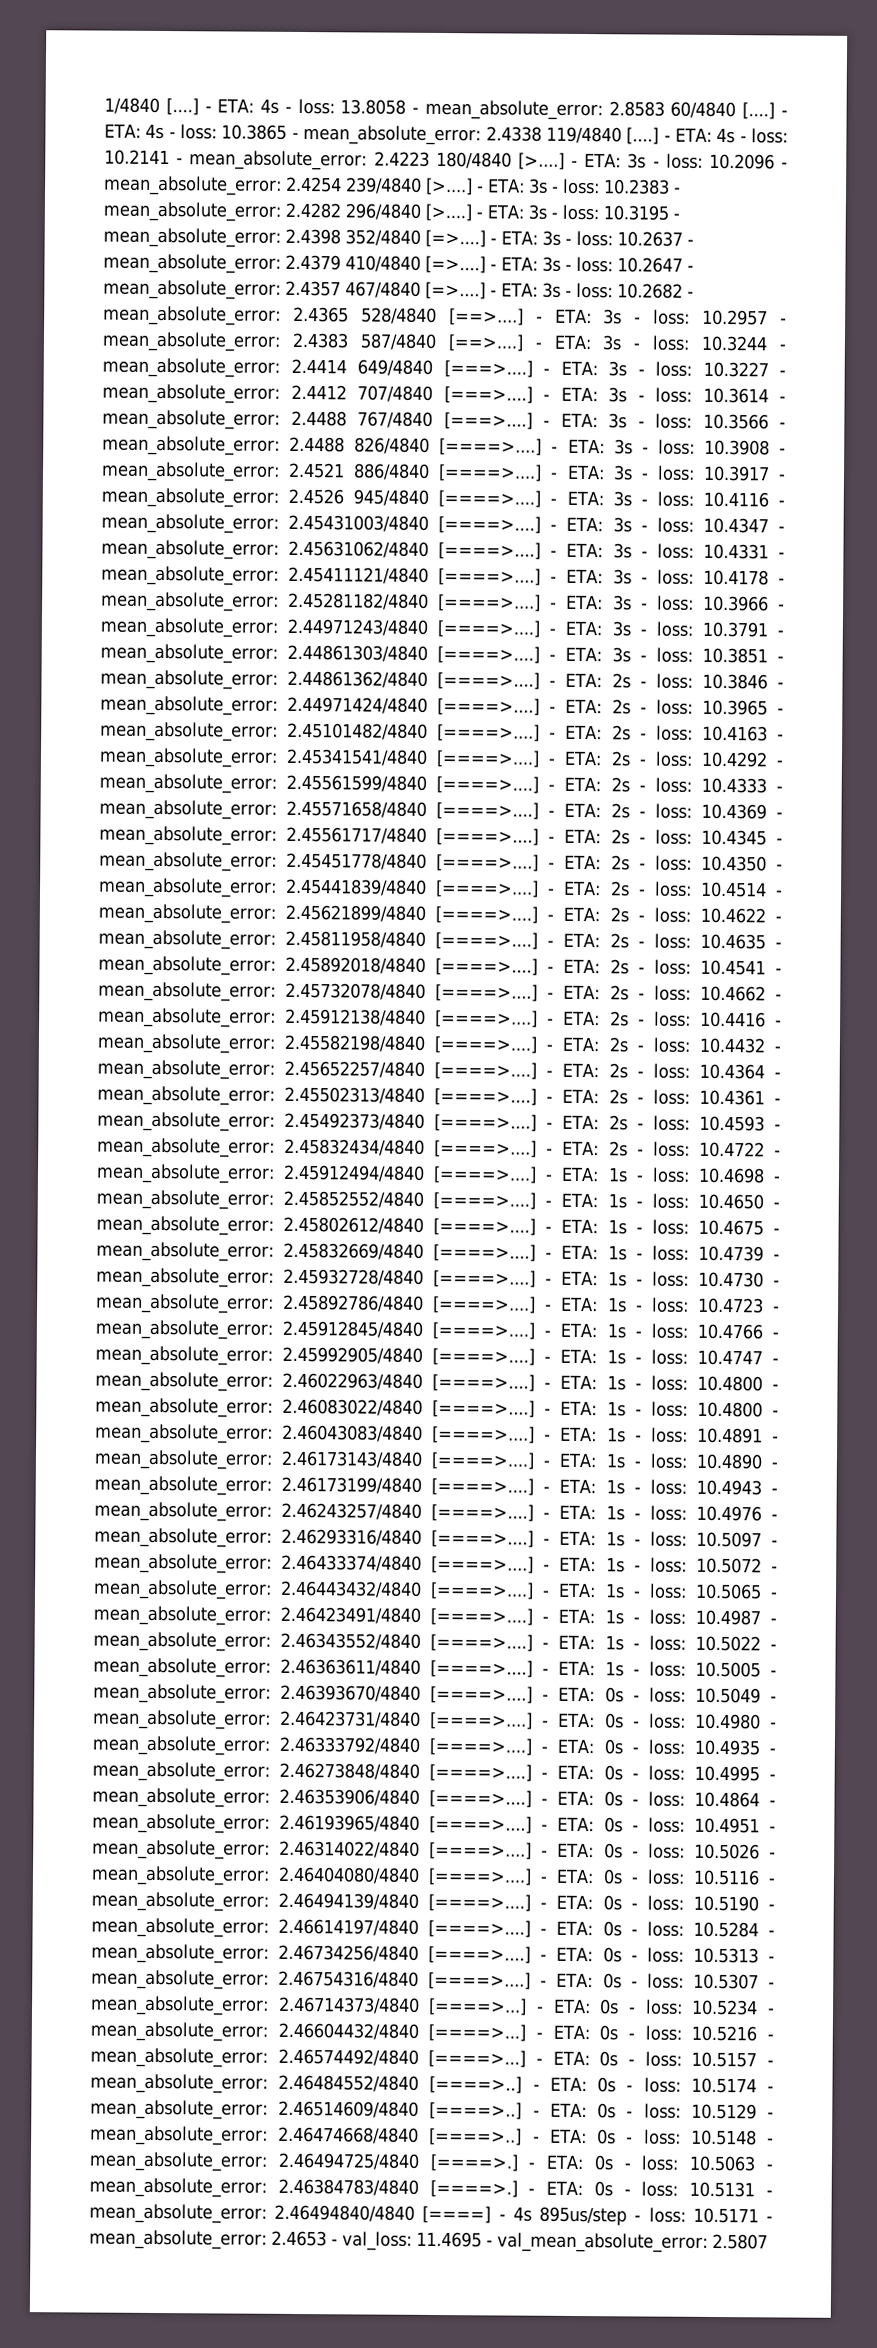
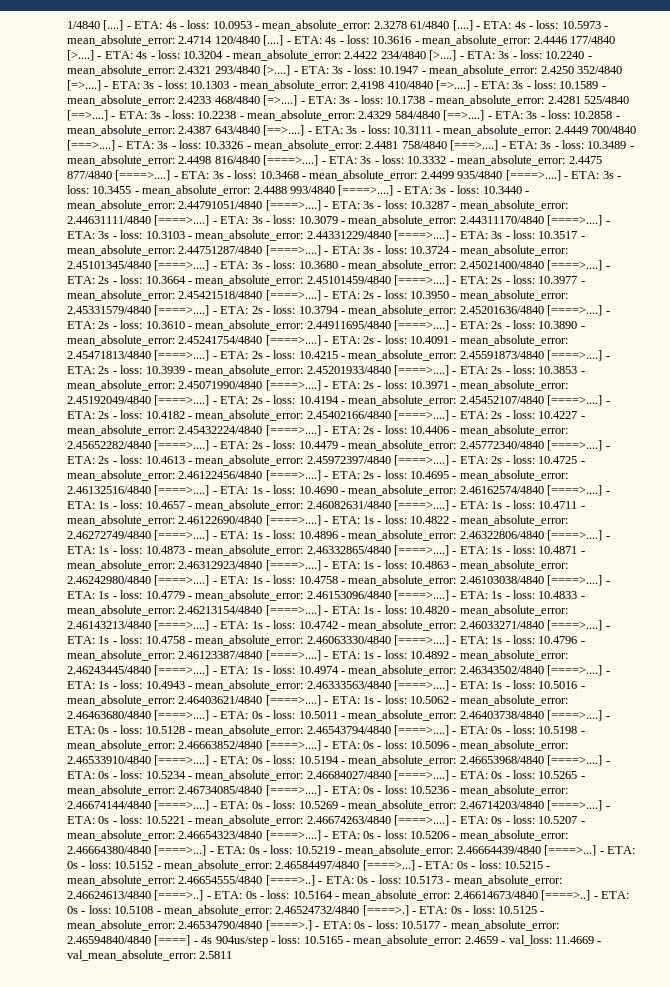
[340,99,789,121] [104,123,788,146] [104,149,788,171] [103,175,681,196] [103,201,680,222] [103,227,341,248] 13.8058 - mean_absolute_error: 2.8583 60/4840 [....] - ETA: 4s - loss: 10.3865 - mean_absolute_error: 2.4338 119/4840 [....] - ETA: 4s - loss: 10.2141 - mean_absolute_error: 2.4223 180/4840 [>....] - ETA: 3s - loss: 10.2096 - mean_absolute_error: 2.4254 239/4840 [>....] - ETA: 3s - loss: 10.2383 - mean_absolute_error: 2.4282 296/4840 [>....] - ETA: 3s - loss: 10.3195 - mean_absolute_error: 2.4398 -> [212,20,609,31] [67,35,615,46] [67,50,592,61] [67,65,574,76] 10.0953 - mean_absolute_error: 2.3278 61/4840 [....] - ETA: 4s - loss: 10.5973 - mean_absolute_error: 2.4714 120/4840 [....] - ETA: 4s - loss: 10.3616 - mean_absolute_error: 2.4446 177/4840 [>....] - ETA: 4s - loss: 10.3204 - mean_absolute_error: 2.4422 234/4840 [>....] - ETA: 3s - loss: 10.2240 - mean_absolute_error: 2.4321 293/4840 [>....] - ETA: 3s - loss: 10.1947 - mean_absolute_error: 2.4250
[616,231,694,247] [103,253,341,274] 10.2637 - mean_absolute_error: 2.4379 -> [190,80,385,91] 10.1303 - mean_absolute_error: 2.4198
[616,257,694,273] [103,279,694,300] [103,305,787,326] [102,331,786,352] [102,357,786,378] [102,383,786,404] [102,409,786,430] [102,435,786,456] [101,461,786,482] [101,487,785,508] [101,513,785,534] [101,539,785,560] [101,565,785,586] [101,591,785,612] [100,617,784,638] [100,643,784,664] [100,669,784,690] [100,695,784,716] [100,721,784,742] [99,747,783,768] [99,773,783,794] [99,799,783,820] [99,825,783,846] [99,851,783,872] [98,877,783,898] [98,903,782,924] [98,929,782,950] [98,955,782,976] [98,981,782,1002] [98,1007,782,1028] [97,1033,781,1054] [97,1059,781,1080] [97,1085,781,1106] [97,1111,781,1132] [97,1137,781,1158] [96,1163,780,1184] [96,1189,780,1210] [96,1215,780,1236] [96,1241,780,1262] [96,1267,780,1288] [95,1293,780,1314] [95,1319,779,1340] [95,1345,779,1366] [95,1371,779,1392] [95,1397,779,1418] [95,1423,779,1444] [94,1449,778,1470] [94,1475,423,1496] 10.2647 - mean_absolute_error: 2.4357 467/4840 [=>....] - ETA: 3s - loss: 10.2682 - mean_absolute_error: 2.4365 528/4840 [==>....] - ETA: 3s - loss: 10.2957 - mean_absolute_error: 2.4383 587/4840 [==>....] - ETA: 3s - loss: 10.3244 - mean_absolute_error: 2.4414 649/4840 [===>....] - ETA: 3s - loss: 10.3227 - mean_absolute_error: 2.4412 707/4840 [===>....] - ETA: 3s - loss: 10.3614 - mean_absolute_error: 2.4488 767/4840 [===>....] - ETA: 3s - loss: 10.3566 - mean_absolute_error: 2.4488 826/4840 [====>....] - ETA: 3s - loss: 10.3908 - mean_absolute_error: 2.4521 886/4840 [====>....] - ETA: 3s - loss: 10.3917 - mean_absolute_error: 2.4526 945/4840 [====>....] - ETA: 3s - loss: 10.4116 - mean_absolute_error: 2.45431003/4840 [====>....] - ETA: 3s - loss: 10.4347 - mean_absolute_error: 2.45631062/4840 [====>....] - ETA: 3s - loss: 10.4331 - mean_absolute_error: 2.45411121/4840 [====>....] - ETA: 3s - loss: 10.4178 - mean_absolute_error: 2.45281182/4840 [====>....] - ETA: 3s - loss: 10.3966 - mean_absolute_error: 2.44971243/4840 [====>....] - ETA: 3s - loss: 10.3791 - mean_absolute_error: 2.44861303/4840 [====>....] - ETA: 3s - loss: 10.3851 - mean_absolute_error: 2.44861362/4840 [====>....] - ETA: 2s - loss: 10.3846 - mean_absolute_error: 2.44971424/4840 [====>....] - ETA: 2s - loss: 10.3965 - mean_absolute_error: 2.45101482/4840 [====>....] - ETA: 2s - loss: 10.4163 - mean_absolute_error: 2.45341541/4840 [====>....] - ETA: 2s - loss: 10.4292 - mean_absolute_error: 2.45561599/4840 [====>....] - ETA: 2s - loss: 10.4333 - mean_absolute_error: 2.45571658/4840 [====>....] - ETA: 2s - loss: 10.4369 - mean_absolute_error: 2.45561717/4840 [====>....] - ETA: 2s - loss: 10.4345 - mean_absolute_error: 2.45451778/4840 [====>....] - ETA: 2s - loss: 10.4350 - mean_absolute_error: 2.45441839/4840 [====>....] - ETA: 2s - loss: 10.4514 - mean_absolute_error: 2.45621899/4840 [====>....] - ETA: 2s - loss: 10.4622 - mean_absolute_error: 2.45811958/4840 [====>....] - ETA: 2s - loss: 10.4635 - mean_absolute_error: 2.45892018/4840 [====>....] - ETA: 2s - loss: 10.4541 - mean_absolute_error: 2.45732078/4840 [====>....] - ETA: 2s - loss: 10.4662 - mean_absolute_error: 2.45912138/4840 [====>....] - ETA: 2s - loss: 10.4416 - mean_absolute_error: 2.45582198/4840 [====>....] - ETA: 2s - loss: 10.4432 - mean_absolute_error: 2.45652257/4840 [====>....] - ETA: 2s - loss: 10.4364 - mean_absolute_error: 2.45502313/4840 [====>....] - ETA: 2s - loss: 10.4361 - mean_absolute_error: 2.45492373/4840 [====>....] - ETA: 2s - loss: 10.4593 - mean_absolute_error: 2.45832434/4840 [====>....] - ETA: 2s - loss: 10.4722 - mean_absolute_error: 2.45912494/4840 [====>....] - ETA: 1s - loss: 10.4698 - mean_absolute_error: 2.45852552/4840 [====>....] - ETA: 1s - loss: 10.4650 - mean_absolute_error: 2.45802612/4840 [====>....] - ETA: 1s - loss: 10.4675 - mean_absolute_error: 2.45832669/4840 [====>....] - ETA: 1s - loss: 10.4739 - mean_absolute_error: 2.45932728/4840 [====>....] - ETA: 1s - loss: 10.4730 - mean_absolute_error: 2.45892786/4840 [====>....] - ETA: 1s - loss: 10.4723 - mean_absolute_error: 2.45912845/4840 [====>....] - ETA: 1s - loss: 10.4766 - mean_absolute_error: 2.45992905/4840 [====>....] - ETA: 1s - loss: 10.4747 - mean_absolute_error: 2.46022963/4840 [====>....] - ETA: 1s - loss: 10.4800 - mean_absolute_error: 2.46083022/4840 [====>....] - ETA: 1s - loss: 10.4800 - mean_absolute_error: 2.46043083/4840 [====>....] - ETA: 1s - loss: 10.4891 - mean_absolute_error: 2.46173143/4840 [====>....] - ETA: 1s - loss: 10.4890 - mean_absolute_error: 2.46173199/4840 -> [559,81,606,89] [67,95,629,106] [67,110,620,121] [67,125,636,136] [67,140,634,151] [67,155,602,166] [67,170,621,181] [67,185,529,196] [67,200,568,211] [67,215,610,226] [67,230,585,241] [67,245,568,256] [67,260,610,271] [67,275,585,286] [67,290,568,301] [67,305,610,316] [67,320,585,331] [67,335,568,346] [67,350,610,361] [67,365,585,376] [67,380,568,391] [67,395,610,406] [67,410,585,421] [67,425,568,436] [67,440,610,451] [67,455,585,466] [67,470,568,481] [67,485,610,496] [67,500,585,511] [67,515,568,526] [67,530,610,541] [67,545,585,556] [67,560,568,571] [67,575,610,586] [67,590,585,601] [67,605,568,616] [67,620,610,631] [67,635,585,646] [67,650,568,661] [67,665,544,676] 10.1589 - mean_absolute_error: 2.4233 468/4840 [=>....] - ETA: 3s - loss: 10.1738 - mean_absolute_error: 2.4281 525/4840 [==>....] - ETA: 3s - loss: 10.2238 - mean_absolute_error: 2.4329 584/4840 [==>....] - ETA: 3s - loss: 10.2858 - mean_absolute_error: 2.4387 643/4840 [==>....] - ETA: 3s - loss: 10.3111 - mean_absolute_error: 2.4449 700/4840 [===>....] - ETA: 3s - loss: 10.3326 - mean_absolute_error: 2.4481 758/4840 [===>....] - ETA: 3s - loss: 10.3489 - mean_absolute_error: 2.4498 816/4840 [====>....] - ETA: 3s - loss: 10.3332 - mean_absolute_error: 2.4475 877/4840 [====>....] - ETA: 3s - loss: 10.3468 - mean_absolute_error: 2.4499 935/4840 [====>....] - ETA: 3s - loss: 10.3455 - mean_absolute_error: 2.4488 993/4840 [====>....] - ETA: 3s - loss: 10.3440 - mean_absolute_error: 2.44791051/4840 [====>....] - ETA: 3s - loss: 10.3287 - mean_absolute_error: 2.44631111/4840 [====>....] - ETA: 3s - loss: 10.3079 - mean_absolute_error: 2.44311170/4840 [====>....] - ETA: 3s - loss: 10.3103 - mean_absolute_error: 2.44331229/4840 [====>....] - ETA: 3s - loss: 10.3517 - mean_absolute_error: 2.44751287/4840 [====>....] - ETA: 3s - loss: 10.3724 - mean_absolute_error: 2.45101345/4840 [====>....] - ETA: 3s - loss: 10.3680 - mean_absolute_error: 2.45021400/4840 [====>....] - ETA: 2s - loss: 10.3664 - mean_absolute_error: 2.45101459/4840 [====>....] - ETA: 2s - loss: 10.3977 - mean_absolute_error: 2.45421518/4840 [====>....] - ETA: 2s - loss: 10.3950 - mean_absolute_error: 2.45331579/4840 [====>....] - ETA: 2s - loss: 10.3794 - mean_absolute_error: 2.45201636/4840 [====>....] - ETA: 2s - loss: 10.3610 - mean_absolute_error: 2.44911695/4840 [====>....] - ETA: 2s - loss: 10.3890 - mean_absolute_error: 2.45241754/4840 [====>....] - ETA: 2s - loss: 10.4091 - mean_absolute_error: 2.45471813/4840 [====>....] - ETA: 2s - loss: 10.4215 - mean_absolute_error: 2.45591873/4840 [====>....] - ETA: 2s - loss: 10.3939 - mean_absolute_error: 2.45201933/4840 [====>....] - ETA: 2s - loss: 10.3853 - mean_absolute_error: 2.45071990/4840 [====>....] - ETA: 2s - loss: 10.3971 - mean_absolute_error: 2.45192049/4840 [====>....] - ETA: 2s - loss: 10.4194 - mean_absolute_error: 2.45452107/4840 [====>....] - ETA: 2s - loss: 10.4182 - mean_absolute_error: 2.45402166/4840 [====>....] - ETA: 2s - loss: 10.4227 - mean_absolute_error: 2.45432224/4840 [====>....] - ETA: 2s - loss: 10.4406 - mean_absolute_error: 2.45652282/4840 [====>....] - ETA: 2s - loss: 10.4479 - mean_absolute_error: 2.45772340/4840 [====>....] - ETA: 2s - loss: 10.4613 - mean_absolute_error: 2.45972397/4840 [====>....] - ETA: 2s - loss: 10.4725 - mean_absolute_error: 2.46122456/4840 [====>....] - ETA: 2s - loss: 10.4695 - mean_absolute_error: 2.46132516/4840 [====>....] - ETA: 1s - loss: 10.4690 - mean_absolute_error: 2.46162574/4840 [====>....] - ETA: 1s - loss: 10.4657 - mean_absolute_error: 2.46082631/4840 [====>....] - ETA: 1s - loss: 10.4711 - mean_absolute_error: 2.46122690/4840 [====>....] - ETA: 1s - loss: 10.4822 - mean_absolute_error: 2.46272749/4840 [====>....] - ETA: 1s - loss: 10.4896 - mean_absolute_error: 2.46322806/4840 [====>....] - ETA: 1s - loss: 10.4873 - mean_absolute_error: 2.46332865/4840 [====>....] - ETA: 1s - loss: 10.4871 - mean_absolute_error: 2.46312923/4840 [====>....] - ETA: 1s - loss: 10.4863 - mean_absolute_error: 2.46242980/4840 [====>....] - ETA: 1s - loss: 10.4758 - mean_absolute_error: 2.46103038/4840 [====>....] - ETA: 1s - loss: 10.4779 - mean_absolute_error: 2.46153096/4840 [====>....] - ETA: 1s - loss: 10.4833 - mean_absolute_error: 2.46213154/4840 [====>....] - ETA: 1s - loss: 10.4820 - mean_absolute_error: 2.46143213/4840 [====>....] - ETA: 1s - loss: 10.4742 - mean_absolute_error: 2.46033271/4840 [====>....] - ETA: 1s - loss: 10.4758 - mean_absolute_error: 2.46063330/4840 [====>....] - ETA: 1s - loss: 10.4796 - mean_absolute_error: 2.46123387/4840 [====>....] - ETA: 1s - loss: 10.4892 - mean_absolute_error: 2.46243445/4840 [====>....] - ETA: 1s - loss: 10.4974 - mean_absolute_error: 2.46343502/4840
[281,1502,778,1522] [94,1527,778,1548] [94,1553,778,1574] [93,1579,778,1600] [93,1605,777,1626] [93,1631,777,1652] [93,1657,777,1678] [93,1683,777,1704] [93,1709,777,1730] [92,1735,776,1756] [92,1761,776,1782] [92,1787,776,1808] [92,1813,776,1834] [92,1839,776,1860] [91,1865,775,1886] [91,1891,775,1912] [91,1917,775,1938] [91,1943,775,1964] [91,1969,775,1990] [90,1995,776,2016] [90,2021,775,2042] [90,2047,775,2068] [90,2073,775,2094] [90,2099,775,2120] [90,2125,775,2146] [89,2151,774,2172] [89,2177,774,2198] [89,2203,416,2224] 2.46243257/4840 [====>....] - ETA: 1s - loss: 10.4976 - mean_absolute_error: 2.46293316/4840 [====>....] - ETA: 1s - loss: 10.5097 - mean_absolute_error: 2.46433374/4840 [====>....] - ETA: 1s - loss: 10.5072 - mean_absolute_error: 2.46443432/4840 [====>....] - ETA: 1s - loss: 10.5065 - mean_absolute_error: 2.46423491/4840 [====>....] - ETA: 1s - loss: 10.4987 - mean_absolute_error: 2.46343552/4840 [====>....] - ETA: 1s - loss: 10.5022 - mean_absolute_error: 2.46363611/4840 [====>....] - ETA: 1s - loss: 10.5005 - mean_absolute_error: 2.46393670/4840 [====>....] - ETA: 0s - loss: 10.5049 - mean_absolute_error: 2.46423731/4840 [====>....] - ETA: 0s - loss: 10.4980 - mean_absolute_error: 2.46333792/4840 [====>....] - ETA: 0s - loss: 10.4935 - mean_absolute_error: 2.46273848/4840 [====>....] - ETA: 0s - loss: 10.4995 - mean_absolute_error: 2.46353906/4840 [====>....] - ETA: 0s - loss: 10.4864 - mean_absolute_error: 2.46193965/4840 [====>....] - ETA: 0s - loss: 10.4951 - mean_absolute_error: 2.46314022/4840 [====>....] - ETA: 0s - loss: 10.5026 - mean_absolute_error: 2.46404080/4840 [====>....] - ETA: 0s - loss: 10.5116 - mean_absolute_error: 2.46494139/4840 [====>....] - ETA: 0s - loss: 10.5190 - mean_absolute_error: 2.46614197/4840 [====>....] - ETA: 0s - loss: 10.5284 - mean_absolute_error: 2.46734256/4840 [====>....] - ETA: 0s - loss: 10.5313 - mean_absolute_error: 2.46754316/4840 [====>....] - ETA: 0s - loss: 10.5307 - mean_absolute_error: 2.46714373/4840 [====>...] - ETA: 0s - loss: 10.5234 - mean_absolute_error: 2.46604432/4840 [====>...] - ETA: 0s - loss: 10.5216 - mean_absolute_error: 2.46574492/4840 [====>...] - ETA: 0s - loss: 10.5157 - mean_absolute_error: 2.46484552/4840 [====>..] - ETA: 0s - loss: 10.5174 - mean_absolute_error: 2.46514609/4840 [====>..] - ETA: 0s - loss: 10.5129 - mean_absolute_error: 2.46474668/4840 [====>..] - ETA: 0s - loss: 10.5148 - mean_absolute_error: 2.46494725/4840 [====>.] - ETA: 0s - loss: 10.5063 - mean_absolute_error: 2.46384783/4840 [====>.] - ETA: 0s - loss: 10.5131 - mean_absolute_error: 2.46494840/4840 -> [306,680,585,691] [67,695,568,706] [67,710,610,721] [67,725,585,736] [67,740,568,751] [67,755,610,766] [67,770,585,781] [67,785,568,796] [67,800,610,811] [67,815,585,826] [67,830,568,841] [67,845,635,856] [67,860,551,871] [67,875,562,886] [67,890,629,901] [67,905,545,916] [67,920,559,931] [67,936,151,944] 2.46333563/4840 [====>....] - ETA: 1s - loss: 10.5016 - mean_absolute_error: 2.46403621/4840 [====>....] - ETA: 1s - loss: 10.5062 - mean_absolute_error: 2.46463680/4840 [====>....] - ETA: 0s - loss: 10.5011 - mean_absolute_error: 2.46403738/4840 [====>....] - ETA: 0s - loss: 10.5128 - mean_absolute_error: 2.46543794/4840 [====>....] - ETA: 0s - loss: 10.5198 - mean_absolute_error: 2.46663852/4840 [====>....] - ETA: 0s - loss: 10.5096 - mean_absolute_error: 2.46533910/4840 [====>....] - ETA: 0s - loss: 10.5194 - mean_absolute_error: 2.46653968/4840 [====>....] - ETA: 0s - loss: 10.5234 - mean_absolute_error: 2.46684027/4840 [====>....] - ETA: 0s - loss: 10.5265 - mean_absolute_error: 2.46734085/4840 [====>....] - ETA: 0s - loss: 10.5236 - mean_absolute_error: 2.46674144/4840 [====>....] - ETA: 0s - loss: 10.5269 - mean_absolute_error: 2.46714203/4840 [====>....] - ETA: 0s - loss: 10.5221 - mean_absolute_error: 2.46674263/4840 [====>....] - ETA: 0s - loss: 10.5207 - mean_absolute_error: 2.46654323/4840 [====>....] - ETA: 0s - loss: 10.5206 - mean_absolute_error: 2.46664380/4840 [====>...] - ETA: 0s - loss: 10.5219 - mean_absolute_error: 2.46664439/4840 [====>...] - ETA: 0s - loss: 10.5152 - mean_absolute_error: 2.46584497/4840 [====>...] - ETA: 0s - loss: 10.5215 - mean_absolute_error: 2.46654555/4840 [====>..] - ETA: 0s - loss: 10.5173 - mean_absolute_error: 2.46624613/4840 [====>..] - ETA: 0s - loss: 10.5164 - mean_absolute_error: 2.46614673/4840 [====>..] - ETA: 0s - loss: 10.5108 - mean_absolute_error: 2.46524732/4840 [====>.] - ETA: 0s - loss: 10.5125 - mean_absolute_error: 2.46534790/4840 [====>.] - ETA: 0s - loss: 10.5177 - mean_absolute_error: 2.46594840/4840
[539,2206,773,2226] [89,2229,327,2250] 895us/step - loss: 10.5171 - mean_absolute_error: 2.4653 -> [215,935,498,947] 904us/step - loss: 10.5165 - mean_absolute_error: 2.4659
[416,2231,482,2248] 11.4695 -> [554,936,594,944] 11.4669
[712,2233,768,2250] 2.5807 -> [199,951,233,959] 2.5811

